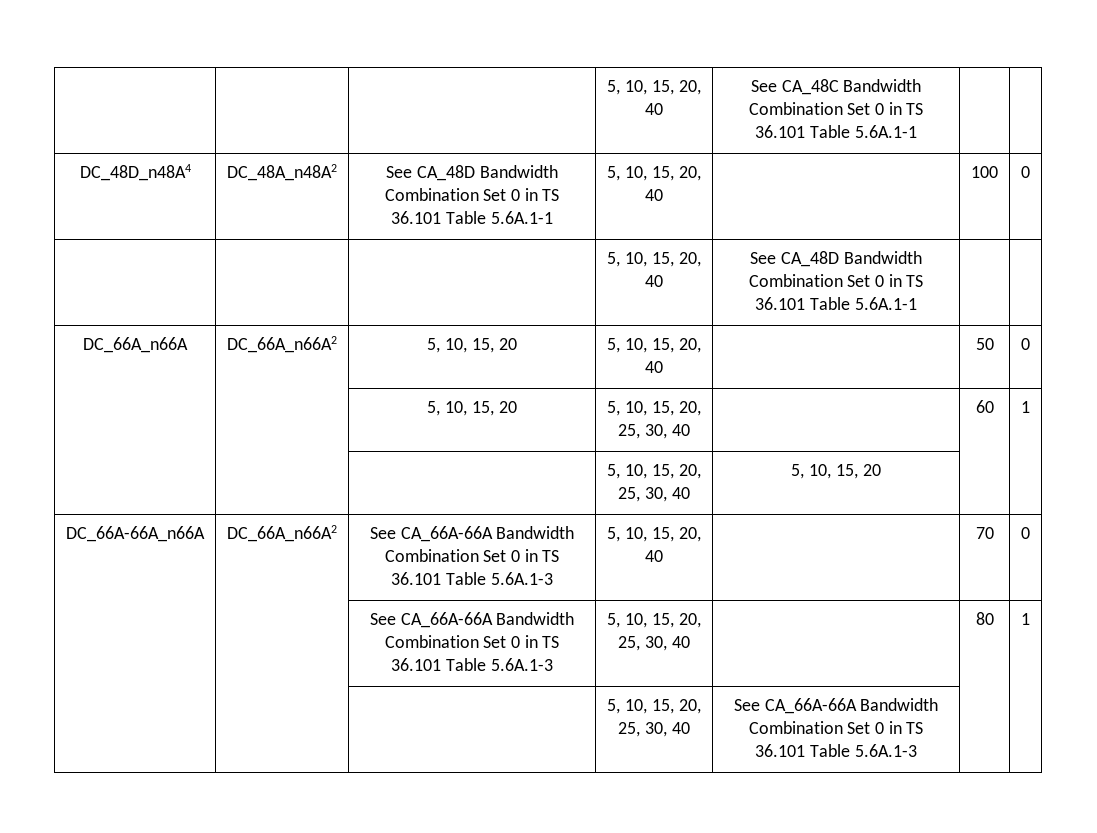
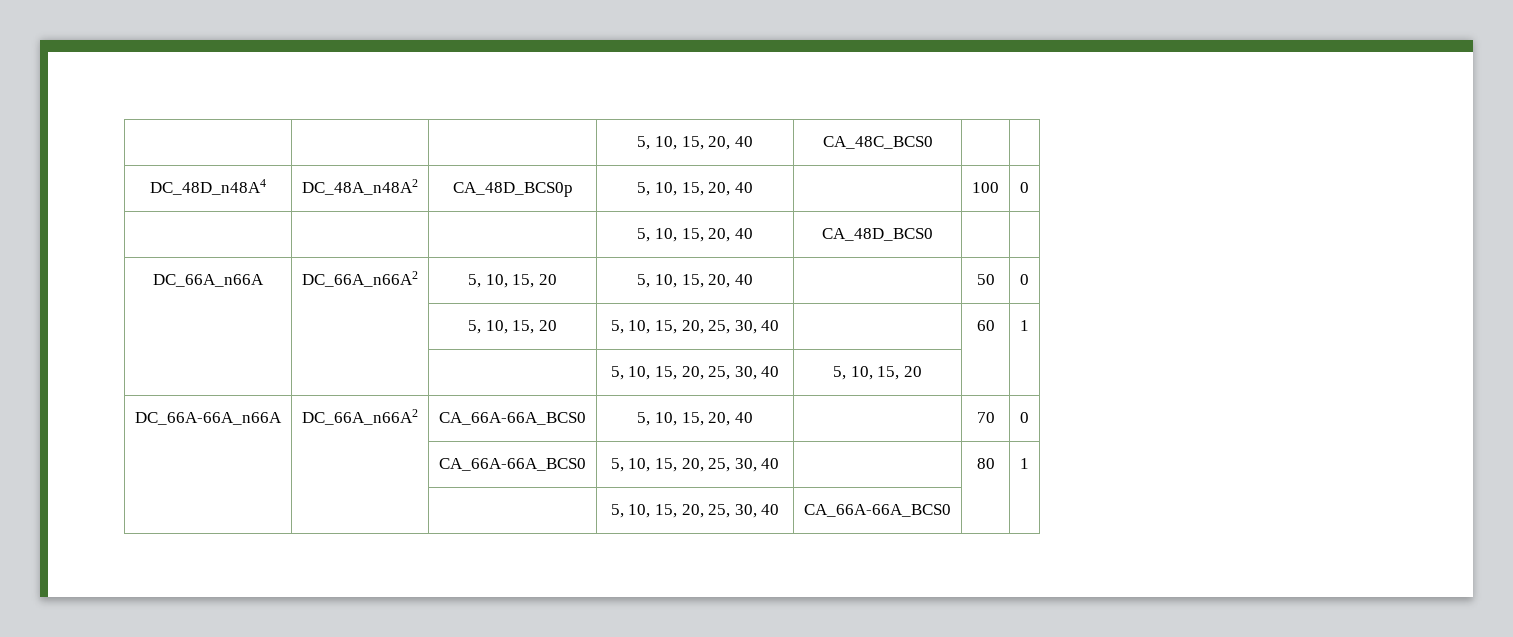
[607,80,701,95] [645,103,663,115] [750,79,922,95] [748,102,924,115] [755,125,917,138] [79,164,191,181] [227,164,337,181] [386,165,558,181] [384,188,560,201] [391,211,553,224] | | | 5, 10, 15, 20, 40 | See CA_48C Bandwidth Combination Set 0 in TS 36.101 Table 5.6A.1-1 | | // DC_48D_n48A4 | DC_48A_n48A2 | See CA_48D Bandwidth Combination Set 0 in TS 36.101 Table 5.6A.1-1 -> [637,136,753,150] [822,136,933,149] [150,179,266,195] [302,179,418,195] [452,182,573,197] | | | 5, 10, 15, 20, 40 | CA_48C_BCS0 | | // DC_48D_n48A4 | DC_48A_n48A2 | CA_48D_BCS0p
[750,251,922,267] [748,274,924,287] [755,297,917,310] See CA_48D Bandwidth Combination Set 0 in TS 36.101 Table 5.6A.1-1 -> [822,228,933,241] CA_48D_BCS0
[369,526,575,542] [384,549,560,562] [391,572,553,585] See CA_66A-66A Bandwidth Combination Set 0 in TS 36.101 Table 5.6A.1-3 -> [438,412,586,425] CA_66A-66A_BCS0
[369,612,575,628] [384,635,560,648] [391,658,553,671] See CA_66A-66A Bandwidth Combination Set 0 in TS 36.101 Table 5.6A.1-3 -> [438,458,586,471] CA_66A-66A_BCS0
[733,698,939,714] [748,721,924,734] [755,744,917,757] See CA_66A-66A Bandwidth Combination Set 0 in TS 36.101 Table 5.6A.1-3 -> [804,504,951,517] CA_66A-66A_BCS0

